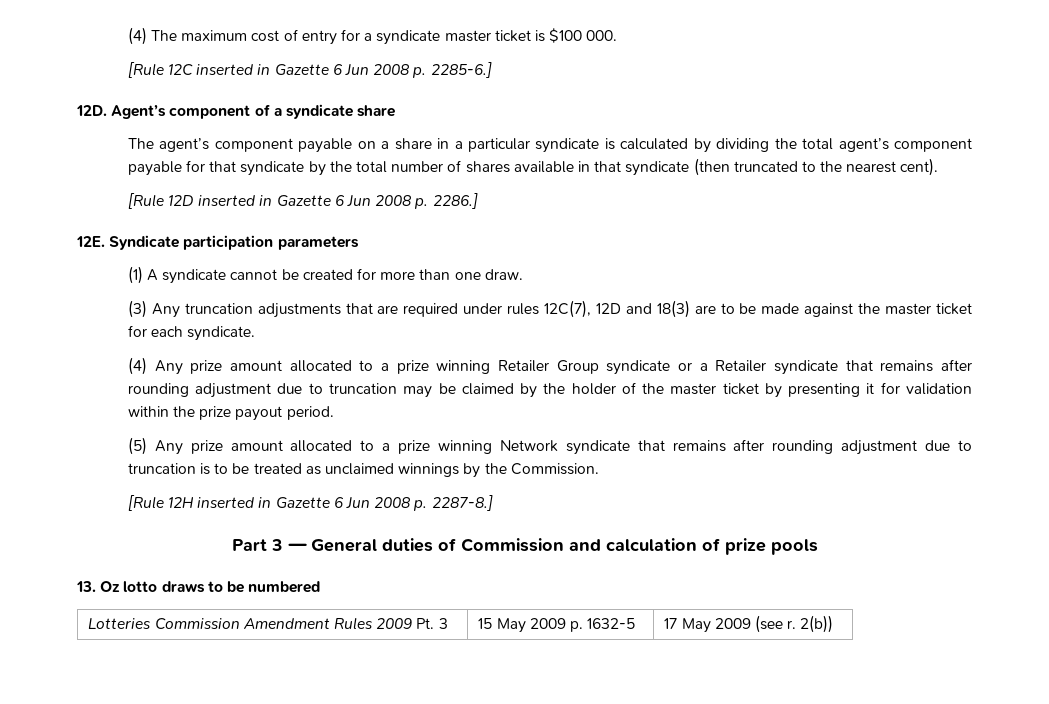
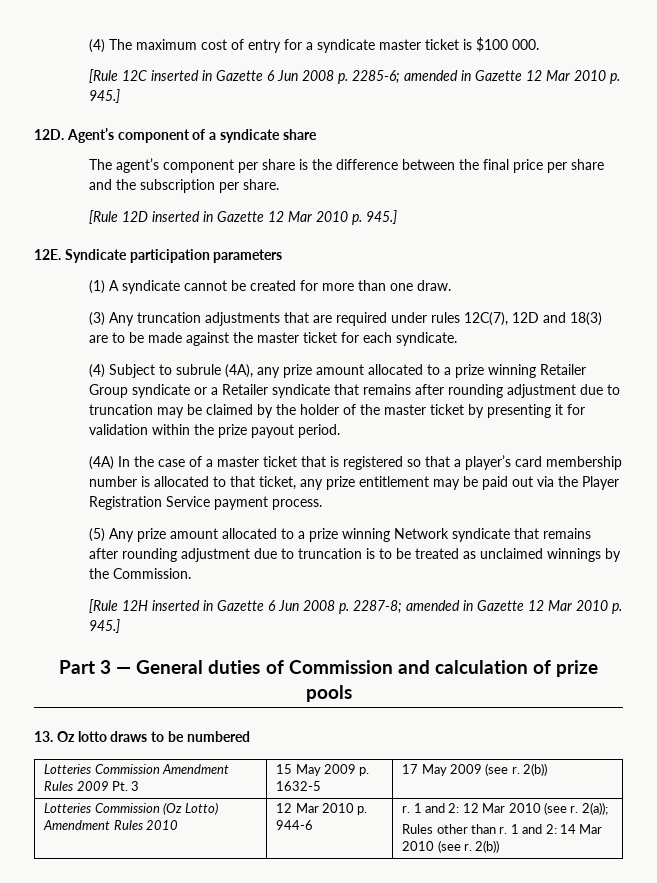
[430,62,492,78] 2285-6.] -> [351,70,620,84] [88,89,120,103] 2285-6; amended in Gazette 12 Mar 2010 p. 945.]
[298,138,973,153] [127,158,939,176] payable on a share in a particular syndicate is calculated by dividing the total agent’s component payable for that syndicate by the total number of shares available in that syndicate (then truncated to the nearest cent). -> [237,159,604,173] [88,179,279,193] per share is the difference between the final price per share and the subscription per share.
[334,193,478,209] 6 Jun 2008 p. 2286.] -> [267,210,397,225] 12 Mar 2010 p. 945.]
[154,360,183,375] Any -> [108,364,280,378] Subject to subrule (4A), any
(334, 413) none -> [88,455,622,470] [88,476,619,490] [88,496,322,510] // (4A) In the case of a master ticket that is registered so that a player’s card membership number is allocated to that ticket, any prize entitlement may be paid out via the Player Registration Service payment process.
[431,495,493,511] 2287-8.] -> [352,600,622,614] [88,619,120,633] 2287-8; amended in Gazette 12 Mar 2010 p. 945.]
(834, 624) none -> [44,802,219,815] [43,820,179,830] [276,803,368,815] [276,820,314,830] [402,802,608,815] [402,824,603,834] [402,840,500,853] // Lotteries Commission (Oz Lotto) Amendment Rules 2010 | 12 Mar 2010 p. 944-6 | r. 1 and 2: 12 Mar 2010 (see r. 2(a)); // Rules other than r. 1 and 2: 14 Mar 2010 (see r. 2(b))

